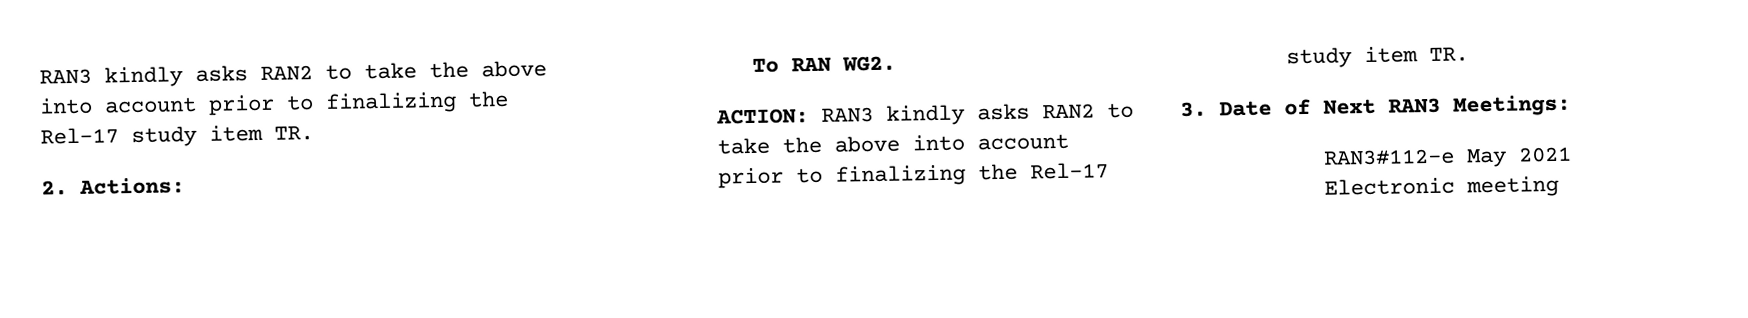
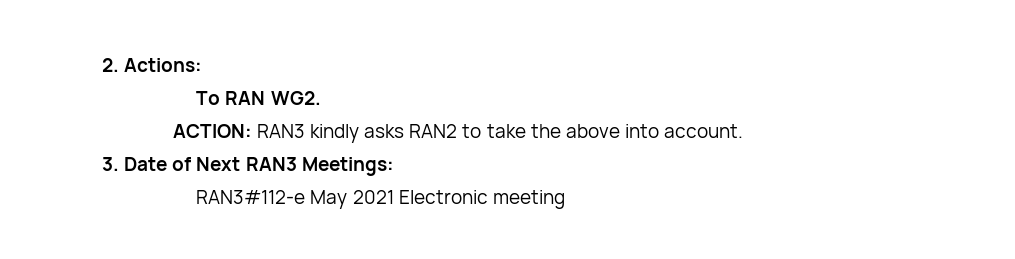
[39,60,547,88] [39,90,509,116] [40,124,314,148] RAN3 kindly asks RAN2 to take the above into account prior to finalizing the Rel-17 study item TR. // -> (102, 65) none
[976,133,1069,151] [717,162,1109,189] [1285,46,1469,69] account prior to finalizing the Rel-17 study item TR. -> [664,124,744,138] account.

